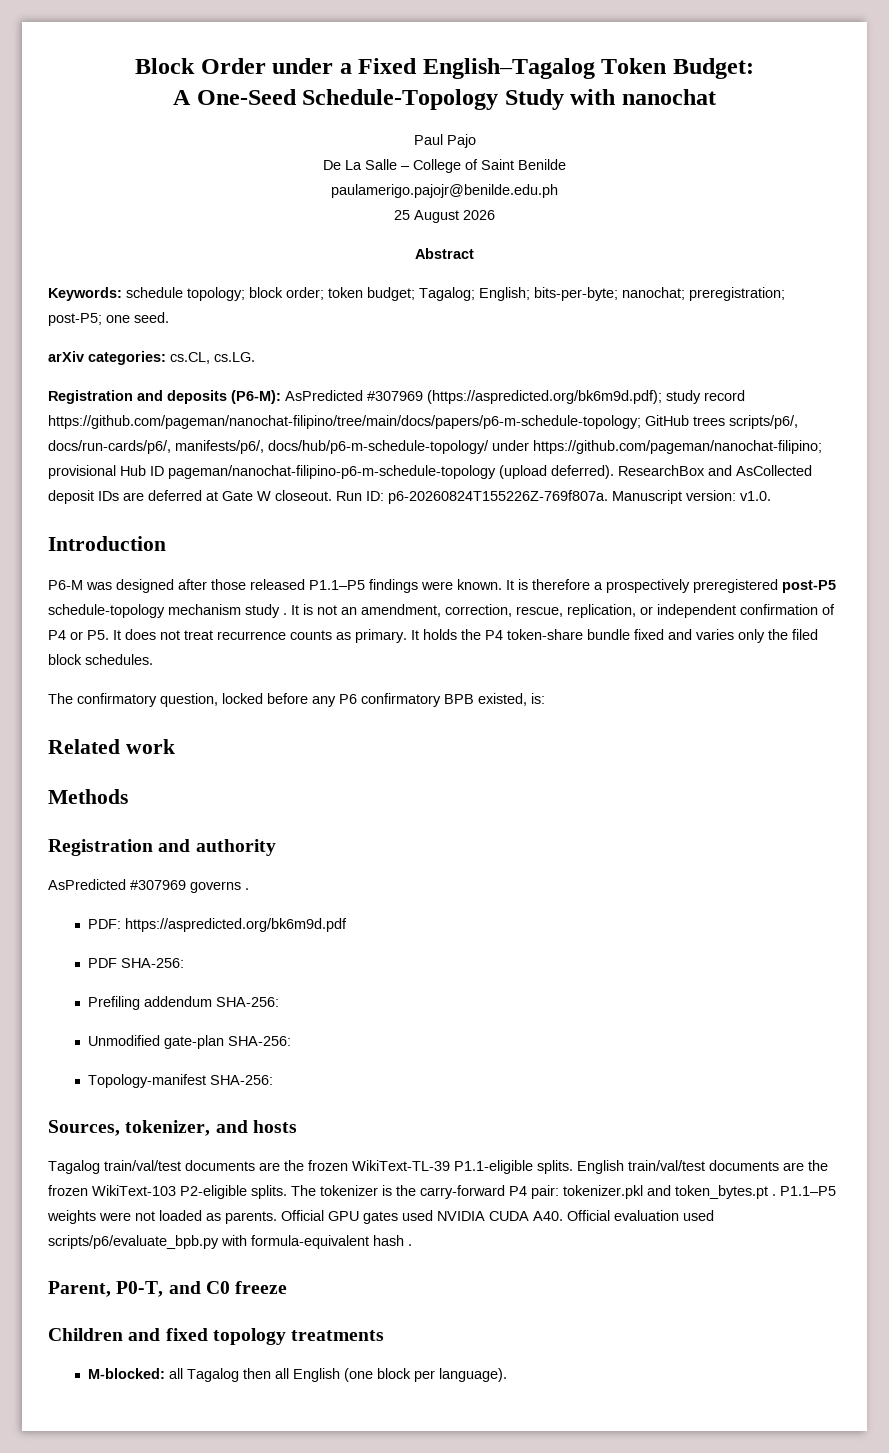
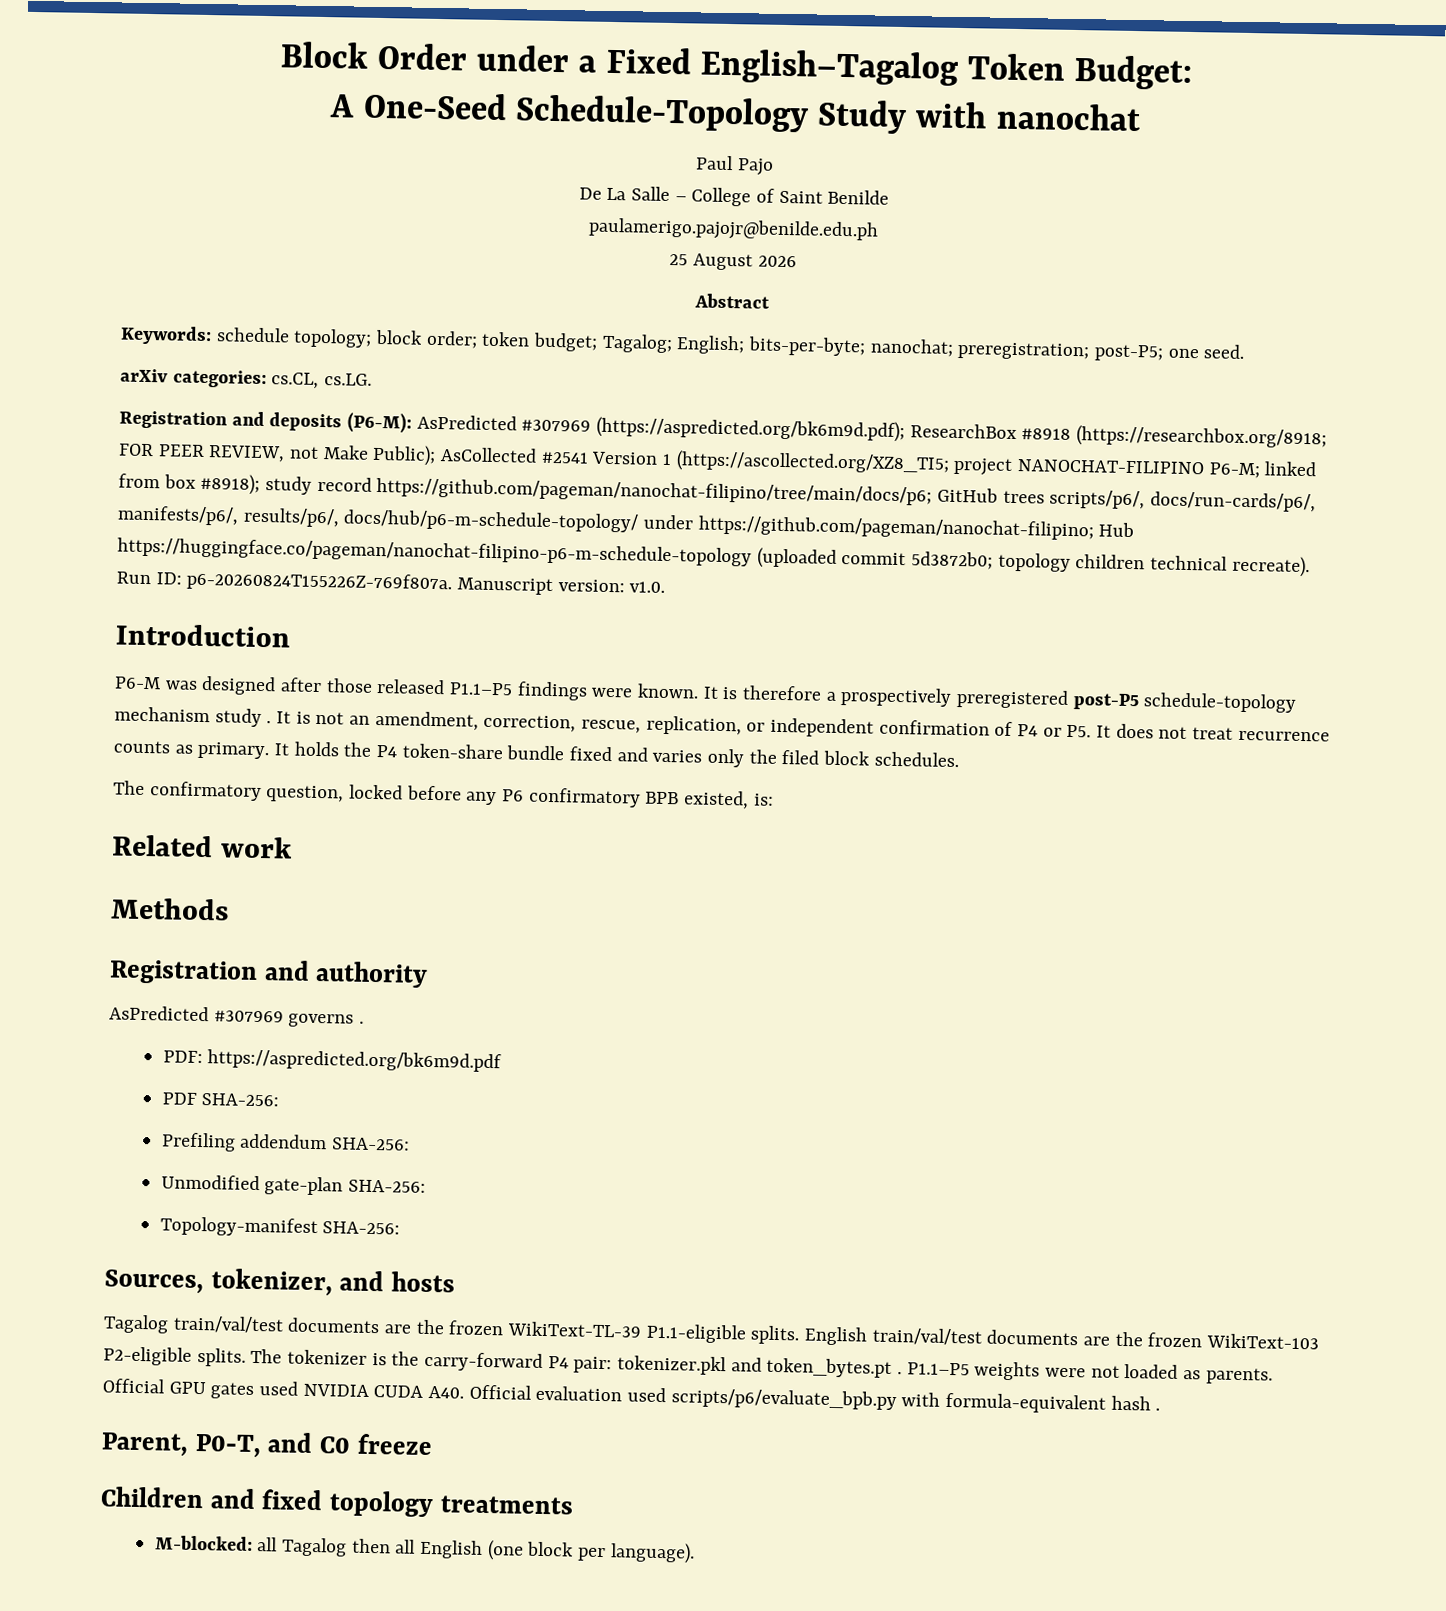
(662, 397) none -> [909,423,1328,450] [118,443,1318,479] [118,473,261,495] ResearchBox #8918 (https://researchbox.org/8918; FOR PEER REVIEW, not Make Public); AsCollected #2541 Version 1 (https://ascollected.org/XZ8_TI5; project NANOCHAT-FILIPINO P6-M; linked from box #8918);
[48,415,641,429] https://github.com/pageman/nanochat-filipino/tree/main/docs/papers/p6-m-schedule-topology; -> [376,477,933,506] https://github.com/pageman/nanochat-filipino/tree/main/docs/p6;
(264, 447) none -> [242,507,340,528] results/p6/,
[48,465,812,479] [48,490,332,504] provisional Hub ID pageman/nanochat-filipino-p6-m-schedule-topology (upload deferred). ResearchBox and AsCollected deposit IDs are deferred at Gate W closeout. -> [1098,522,1135,538] [117,537,1310,578] Hub https://huggingface.co/pageman/nanochat-filipino-p6-m-schedule-topology (uploaded commit 5d3872b0; topology children technical recreate).

